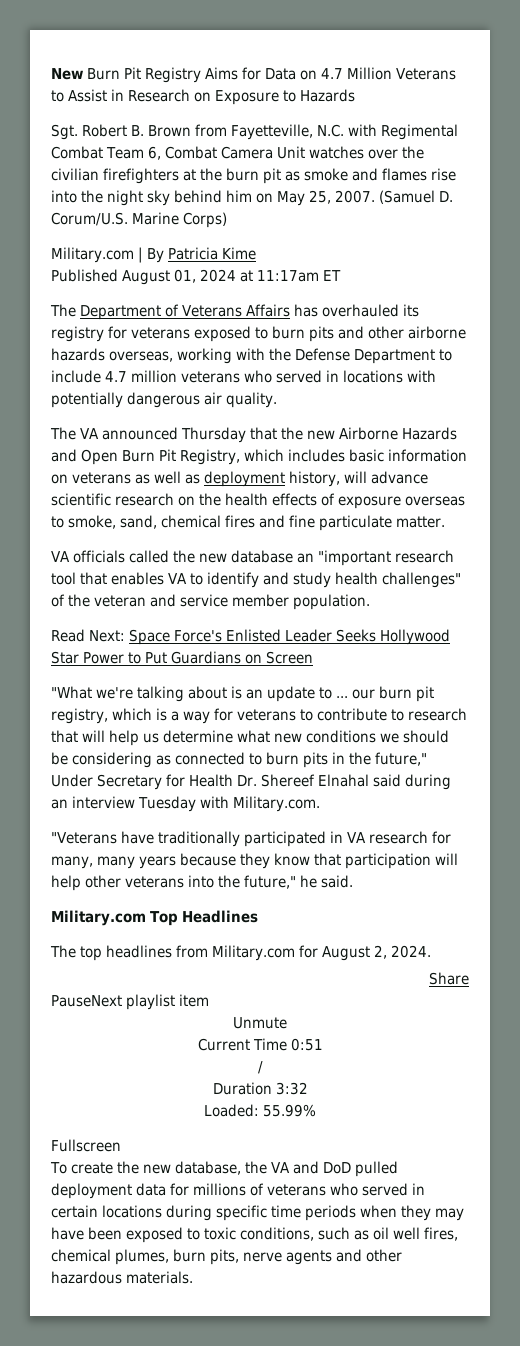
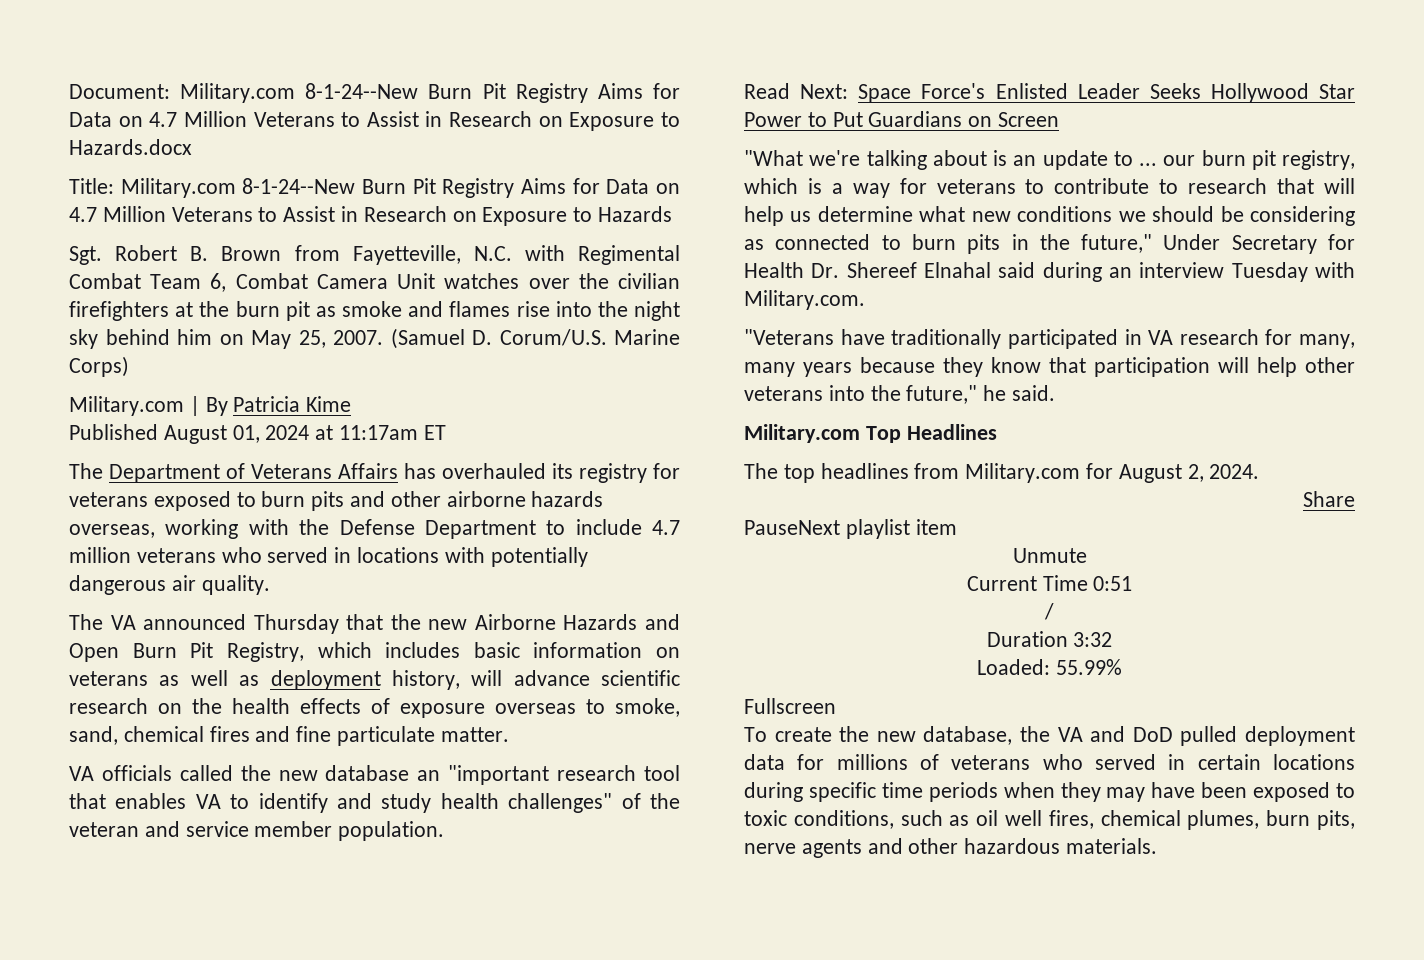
[51,68,83,80] New -> [69,83,680,103] [69,111,680,131] [69,139,192,155] [69,178,356,198] Document: Military.com 8-1-24--New Burn Pit Registry Aims for Data on 4.7 Million Veterans to Assist in Research on Exposure to Hazards.docx // Title: Military.com 8-1-24--New

